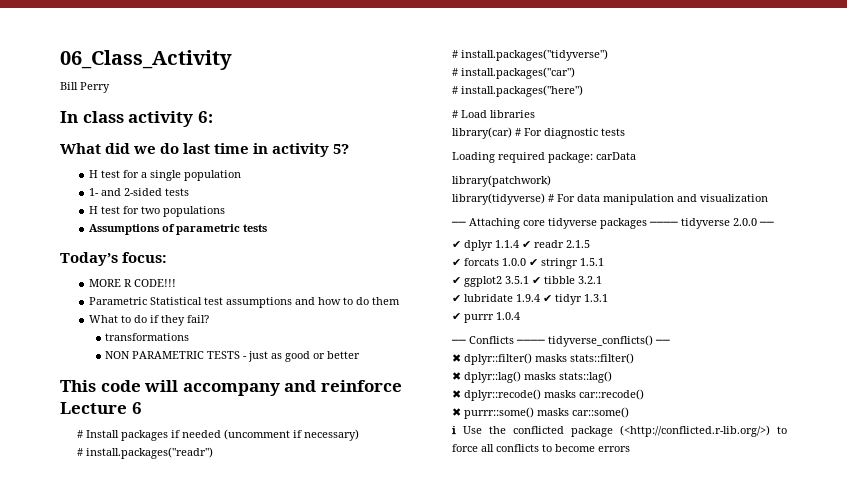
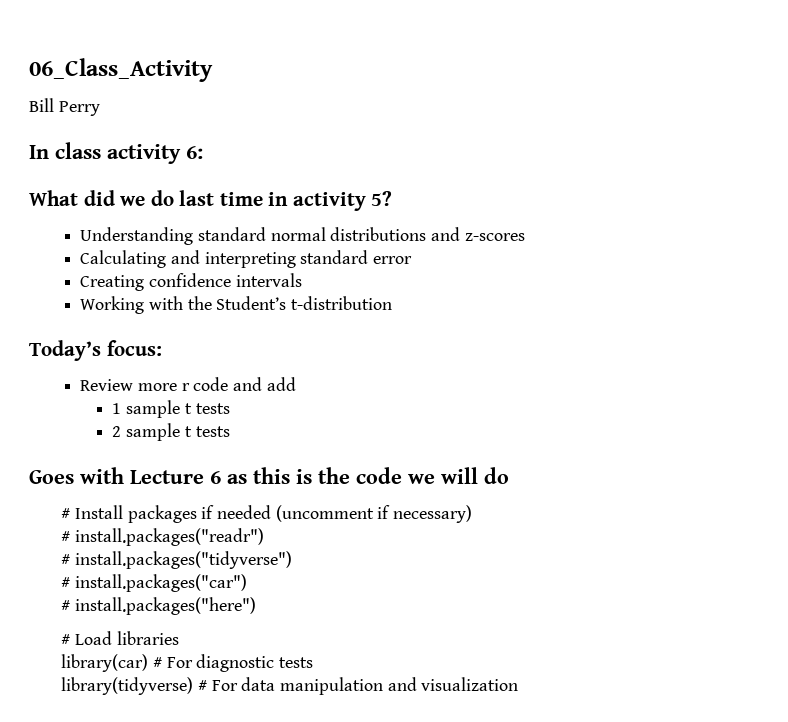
[88,170,241,181] [88,188,189,196] [88,206,225,217] [88,224,267,235] [60,252,168,266] [88,279,176,287] [88,297,400,308] [88,315,209,326] [105,333,190,341] [105,351,361,362] [60,380,402,396] [60,402,142,414] H test for a single population // 1- and 2-sided tests // H test for two populations // Assumptions of parametric tests // Today’s focus: // MORE R CODE!!! // Parametric Statistical test assumptions and how to do them // What to do if they fail? // transformations // NON PARAMETRIC TESTS - just as good or better // This code will accompany and reinforce Lecture 6 -> [80,227,525,245] [80,250,413,268] [80,273,302,291] [80,296,393,314] [29,340,162,361] [80,377,296,391] [112,400,230,418] [112,423,230,441] [29,467,509,484] Understanding standard normal distributions and z-scores // Calculating and interpreting standard error // Creating confidence intervals // Working with the Student’s t-distribution // Today’s focus: // Review more r code and add // 1 sample t tests // 2 sample t tests // Goes with Lecture 6 as this is the code we will do
[451,152,636,163] [451,175,551,187] // Loading required package: carData // library(patchwork) -> (313, 662) none
[450,218,774,229] [451,240,590,251] [451,258,604,269] [451,276,602,287] [451,294,608,305] [451,312,520,323] [450,335,670,347] [451,353,634,365] [451,371,612,383] [451,389,644,401] [451,407,629,419] [451,425,787,437] [451,444,630,452] // ── Attaching core tidyverse packages ──── tidyverse 2.0.0 ── // ✔ dplyr 1.1.4 ✔ readr 2.1.5 // ✔ forcats 1.0.0 ✔ stringr 1.5.1 // ✔ ggplot2 3.5.1 ✔ tibble 3.2.1 // ✔ lubridate 1.9.4 ✔ tidyr 1.3.1 // ✔ purrr 1.0.4 // ── Conflicts ──── tidyverse_conflicts() ── // ✖ dplyr::filter() masks stats::filter() // ✖ dplyr::lag() masks stats::lag() // ✖ dplyr::recode() masks car::recode() // ✖ purrr::some() masks car::some() // ℹ Use the conflicted package (<http://conflicted.r-lib.org/>) to force all conflicts to become errors -> (519, 684) none

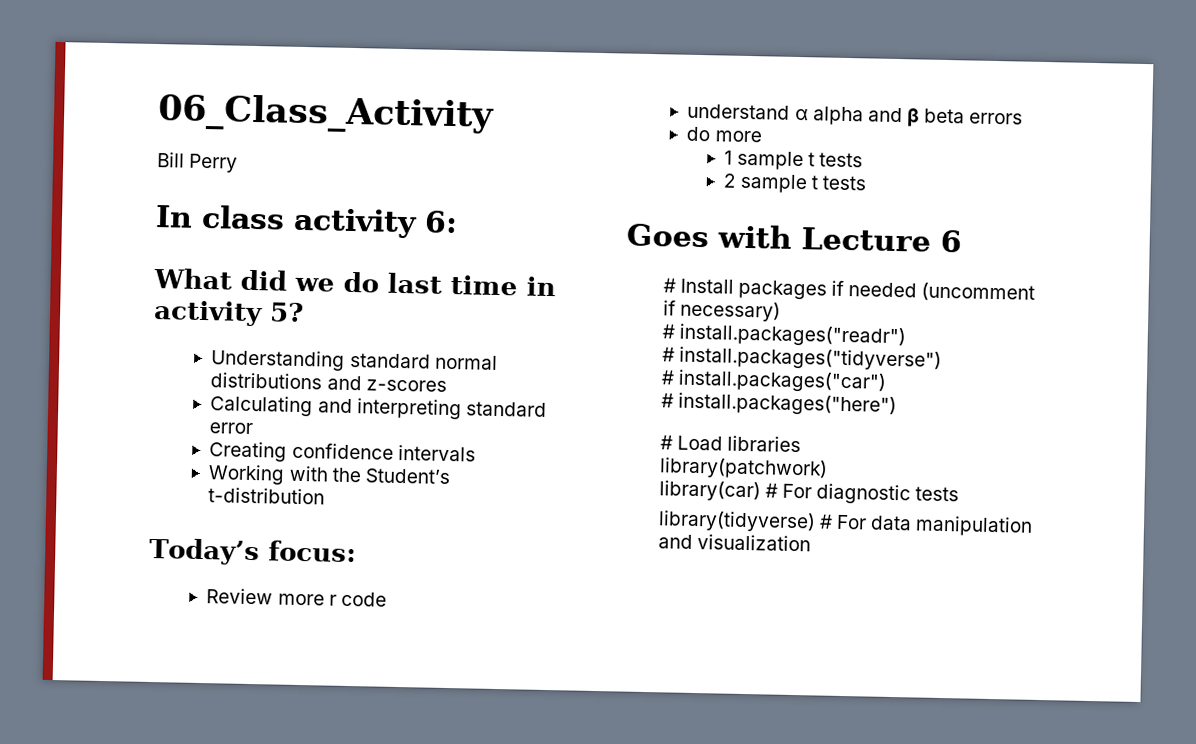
[233,377,296,391] and add -> [687,103,1024,127] [686,126,762,143] // understand α alpha and β beta errors // do more
[227,467,509,484] as this is the code we will do -> (962, 241) none
(179, 638) none -> [658,457,828,480] // library(patchwork)

